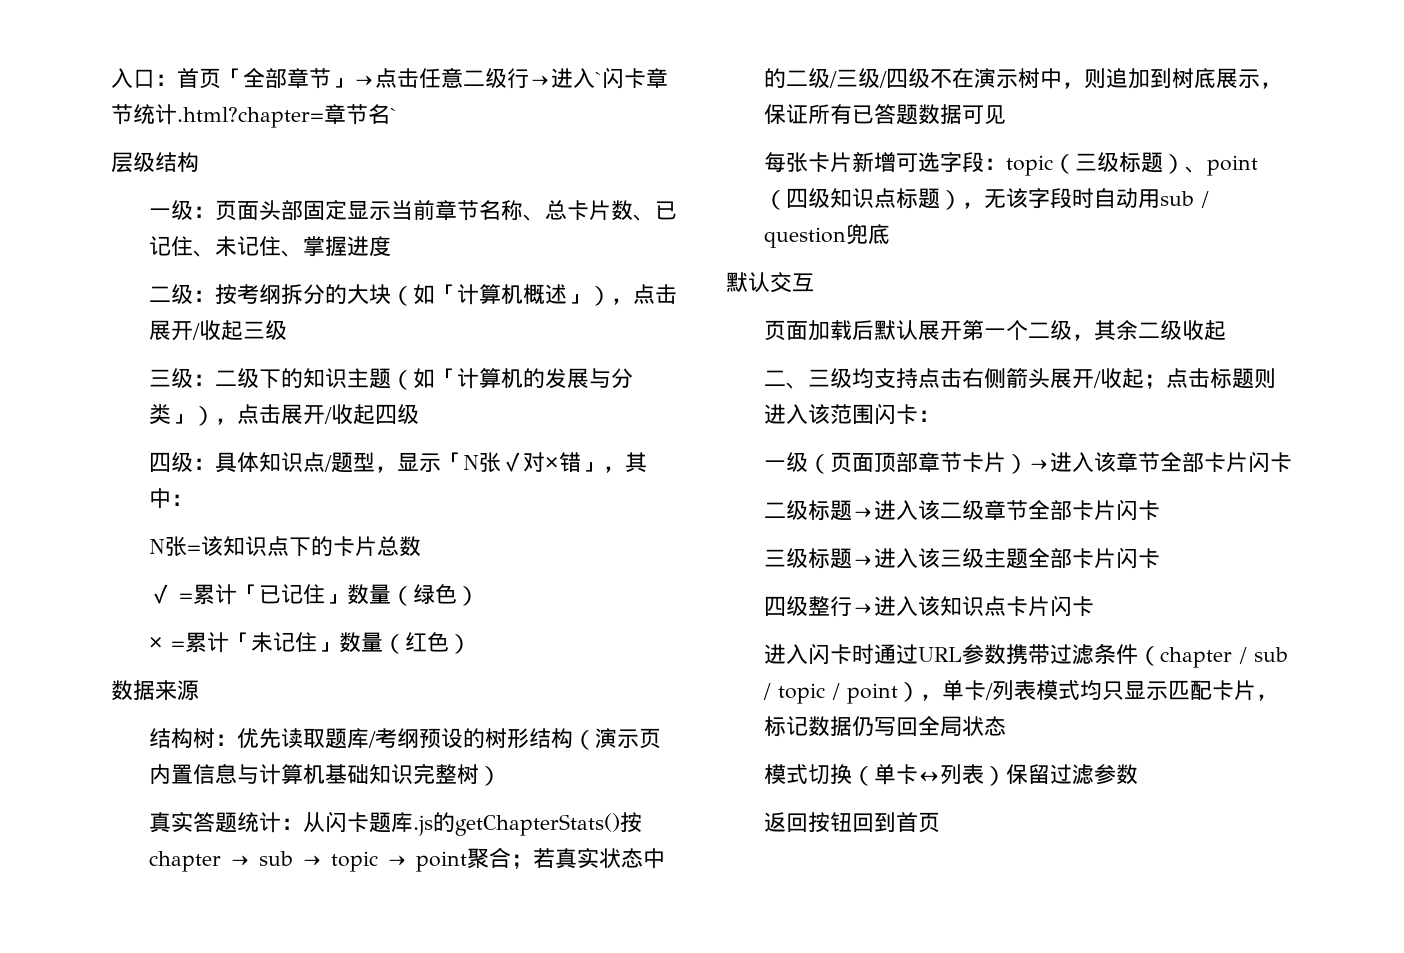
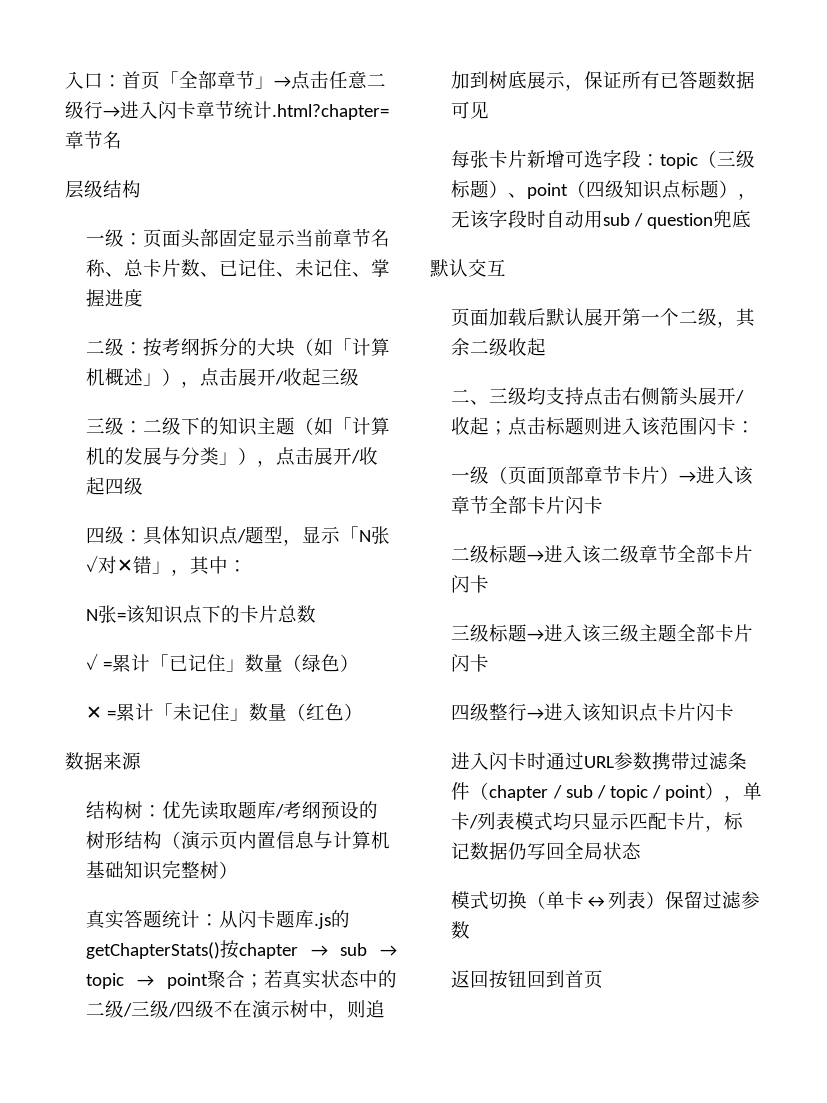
[595,72,602,86] ` -> (158, 110) none
[390,108,397,122] ` -> (122, 140) none

